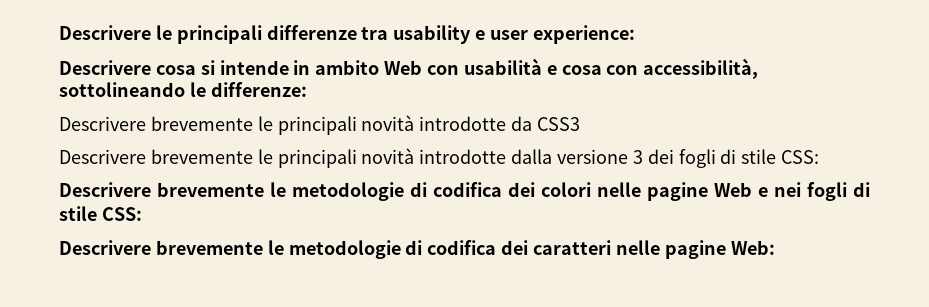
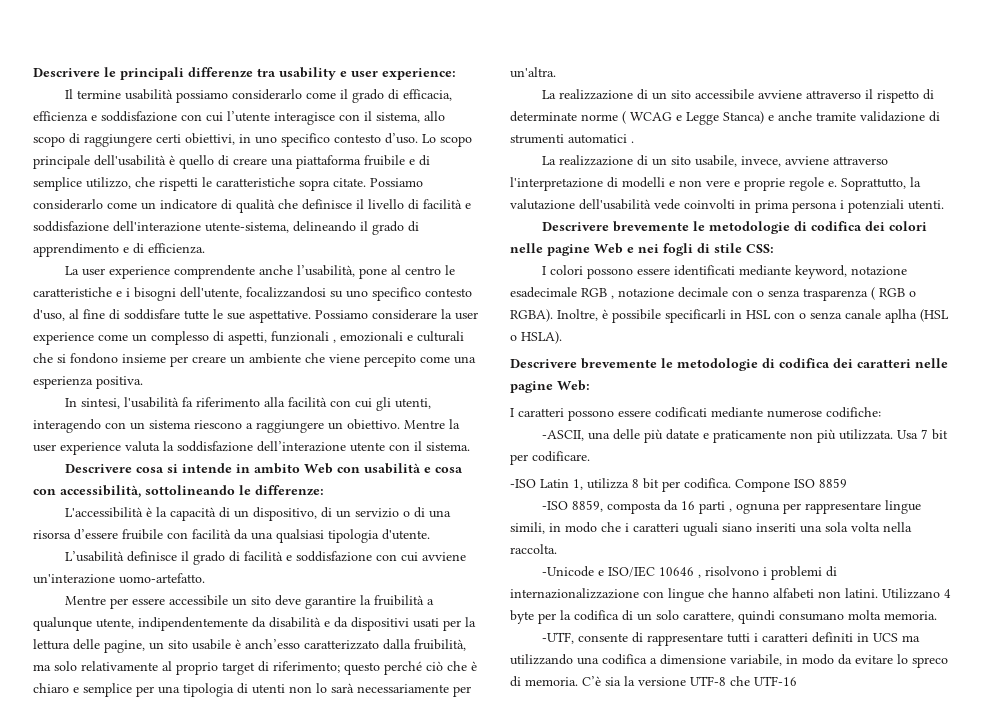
(635, 34) none -> [65,89,453,103] [33,111,445,125] [33,133,472,147] [33,155,430,169] [33,177,423,191] [33,199,471,213] [33,221,419,235] [33,243,205,257] [65,265,456,279] [33,287,472,301] [33,309,478,323] [33,331,464,345] [33,353,476,367] [33,376,143,389] [65,397,432,411] [33,419,460,433] [33,441,470,455] // Il termine usabilità possiamo considerarlo come il grado di efficacia, efficienza e soddisfazione con cui l’utente interagisce con il sistema, allo scopo di raggiungere certi obiettivi, in uno specifico contesto d’uso. Lo scopo principale dell'usabilità è quello di creare una piattaforma fruibile e di semplice utilizzo, che rispetti le caratteristiche sopra citate. Possiamo considerarlo come un indicatore di qualità che definisce il livello di facilità e soddisfazione dell'interazione utente-sistema, delineando il grado di apprendimento e di efficienza. // La user experience comprendente anche l’usabilità, pone al centro le caratteristiche e i bisogni dell'utente, focalizzandosi su uno specifico contesto d'uso, al fine di soddisfare tutte le sue aspettative. Possiamo considerare la user experience come un complesso di aspetti, funzionali , emozionali e culturali che si fondono insieme per creare un ambiente che viene percepito come una esperienza positiva. // In sintesi, l'usabilità fa riferimento alla facilità con cui gli utenti, interagendo con un sistema riescono a raggiungere un obiettivo. Mentre la user experience valuta la soddisfazione dell’interazione utente con il sistema.
[59,115,581,135] [59,148,820,168] Descrivere brevemente le principali novità introdotte da CSS3 // Descrivere brevemente le principali novità introdotte dalla versione 3 dei fogli di stile CSS: -> [65,507,452,521] [33,529,430,543] [65,551,467,565] [33,573,205,584] [65,595,435,609] [33,617,476,631] [33,639,466,653] [33,661,477,675] [33,683,471,697] [510,67,556,78] [542,89,935,103] [510,111,940,125] [510,134,634,144] [542,155,889,167] [510,177,921,191] [510,199,944,213] L'accessibilità è la capacità di un dispositivo, di un servizio o di una risorsa d’essere fruibile con facilità da una qualsiasi tipologia d'utente. // L’usabilità definisce il grado di facilità e soddisfazione con cui avviene un'interazione uomo-artefatto. // Mentre per essere accessibile un sito deve garantire la fruibilità a qualunque utente, indipendentemente da disabilità e da dispositivi usati per la lettura delle pagine, un sito usabile è anch’esso caratterizzato dalla fruibilità, ma solo relativamente al proprio target di riferimento; questo perché ciò che è chiaro e semplice per una tipologia di utenti non lo sarà necessariamente per un'altra. // La realizzazione di un sito accessibile avviene attraverso il rispetto di determinate norme ( WCAG e Legge Stanca) e anche tramite validazione di strumenti automatici . // La realizzazione di un sito usabile, invece, avviene attraverso l'interpretazione di modelli e non vere e proprie regole e. Soprattutto, la valutazione dell'usabilità vede coinvolti in prima persona i potenziali utenti.
(142, 214) none -> [542,265,908,279] [510,287,916,301] [510,309,949,323] [510,331,562,344] // I colori possono essere identificati mediante keyword, notazione esadecimale RGB , notazione decimale con o senza trasparenza ( RGB o RGBA). Inoltre, è possibile specificarli in HSL con o senza canale aplha (HSL o HSLA).
(775, 247) none -> [510,407,881,421] [542,429,949,443] [510,451,590,465] [510,478,847,492] [542,500,922,514] [510,522,912,536] [510,544,557,554] [542,566,838,580] [510,588,951,602] [510,610,937,624] [542,632,921,646] [510,654,948,668] [510,676,797,687] // I caratteri possono essere codificati mediante numerose codifiche: // -ASCII, una delle più datate e praticamente non più utilizzata. Usa 7 bit per codificare. // -ISO Latin 1, utilizza 8 bit per codifica. Compone ISO 8859 // -ISO 8859, composta da 16 parti , ognuna per rappresentare lingue simili, in modo che i caratteri uguali siano inseriti una sola volta nella raccolta. // -Unicode e ISO/IEC 10646 , risolvono i problemi di internazionalizzazione con lingue che hanno alfabeti non latini. Utilizzano 4 byte per la codifica di un solo carattere, quindi consumano molta memoria. // -UTF, consente di rappresentare tutti i caratteri definiti in UCS ma utilizzando una codifica a dimensione variabile, in modo da evitare lo spreco di memoria. C’è sia la versione UTF-8 che UTF-16

